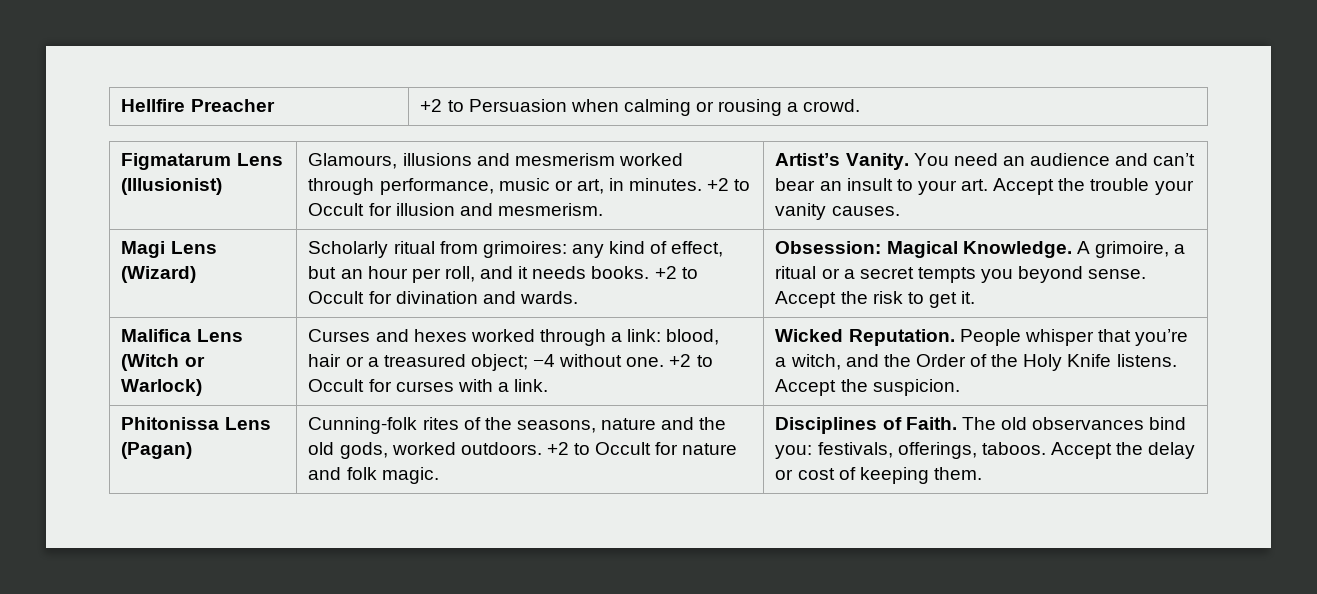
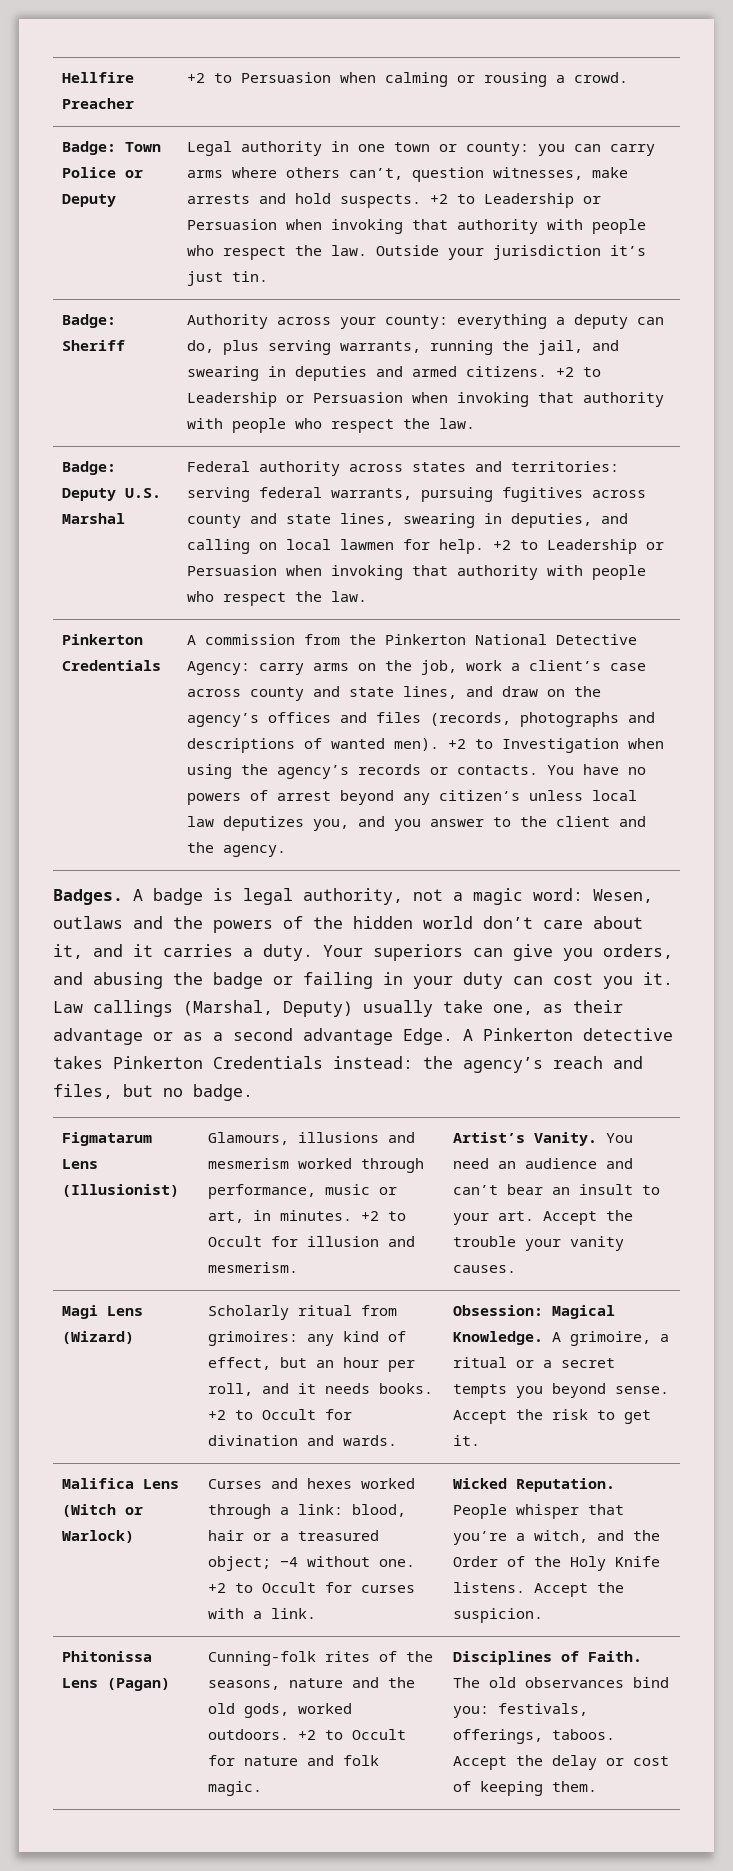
(861, 105) none -> [61,141,161,155] [61,167,143,178] [61,194,116,207] [186,141,655,156] [186,167,628,182] [186,193,601,208] [186,219,646,234] [186,245,646,260] [186,271,268,286] [61,314,116,328] [61,340,125,351] [186,314,664,329] [186,340,619,355] [186,366,601,381] [186,392,664,407] [186,418,475,433] [61,461,116,475] [61,488,161,501] [61,513,125,524] [186,461,619,476] [186,487,646,502] [186,513,628,528] [186,539,664,554] [186,565,646,580] [186,591,367,606] [61,634,143,645] [61,660,161,671] [186,634,637,645] [186,660,646,675] [186,686,601,701] [186,712,655,727] [186,738,664,753] [186,764,646,779] [186,790,637,805] [186,816,646,831] [186,842,286,857] [53,888,653,905] [53,916,643,933] [53,944,673,961] [53,972,673,989] [53,1000,623,1017] [53,1028,673,1045] [53,1056,643,1073] [53,1084,253,1101] // Badge: Town Police or Deputy | Legal authority in one town or county: you can carry arms where others can’t, question witnesses, make arrests and hold suspects. +2 to Leadership or Persuasion when invoking that authority with people who respect the law. Outside your jurisdiction it’s just tin. // Badge: Sheriff | Authority across your county: everything a deputy can do, plus serving warrants, running the jail, and swearing in deputies and armed citizens. +2 to Leadership or Persuasion when invoking that authority with people who respect the law. // Badge: Deputy U.S. Marshal | Federal authority across states and territories: serving federal warrants, pursuing fugitives across county and state lines, swearing in deputies, and calling on local lawmen for help. +2 to Leadership or Persuasion when invoking that authority with people who respect the law. // Pinkerton Credentials | A commission from the Pinkerton National Detective Agency: carry arms on the job, work a client’s case across county and state lines, and draw on the agency’s offices and files (records, photographs and descriptions of wanted men). +2 to Investigation when using the agency’s records or contacts. You have no powers of arrest beyond any citizen’s unless local law deputizes you, and you answer to the client and the agency. // Badges. A badge is legal authority, not a magic word: Wesen, outlaws and the powers of the hidden world don’t care about it, and it carries a duty. Your superiors can give you orders, and abusing the badge or failing in your duty can cost you it. Law callings (Marshal, Deputy) usually take one, as their advantage or as a second advantage Edge. A Pinkerton detective takes Pinkerton Credentials instead: the agency’s reach and files, but no badge.

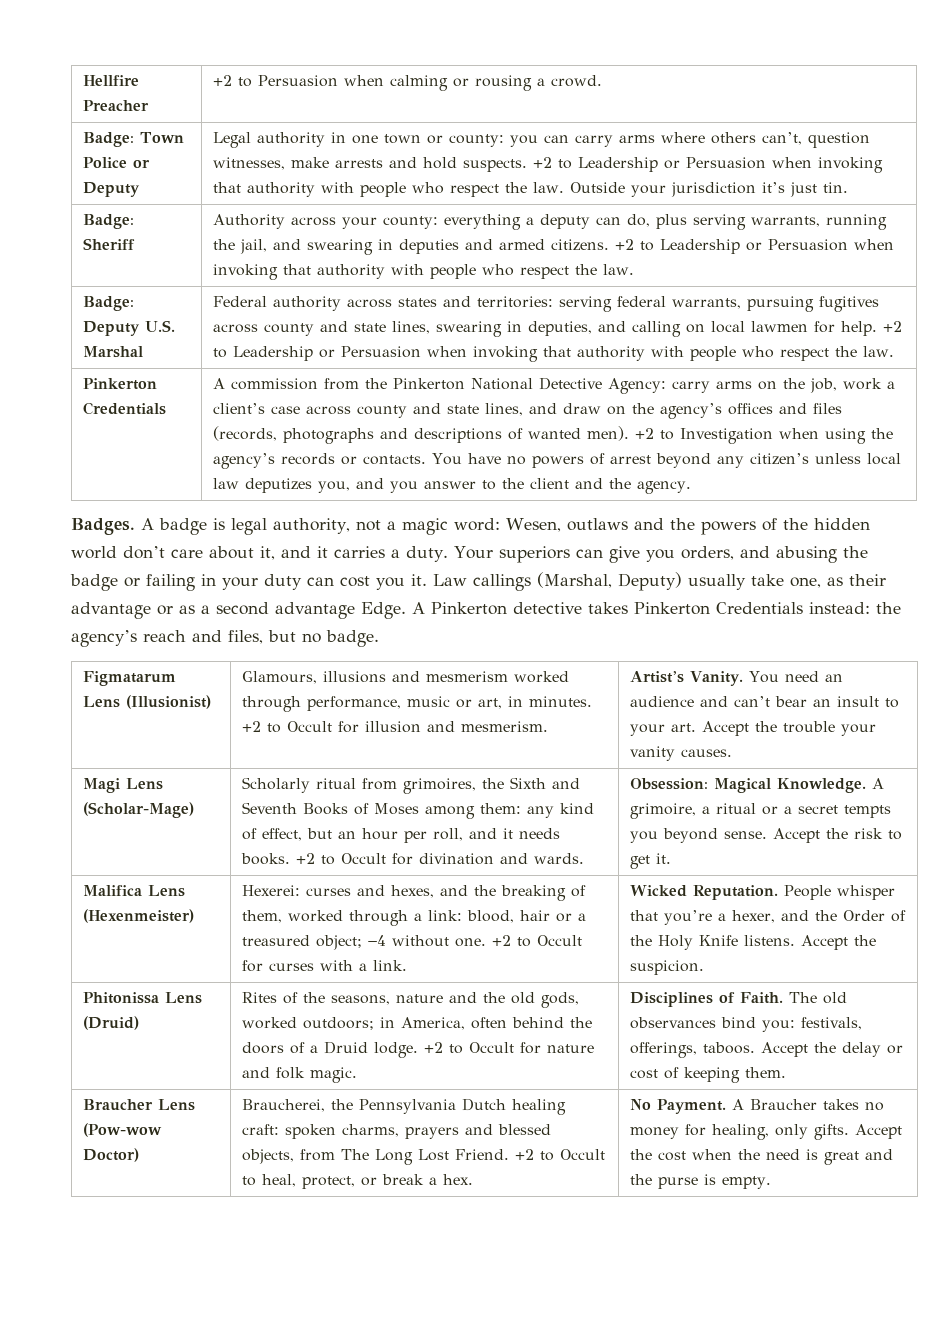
[61,1331,134,1344] (Wizard) -> [83,802,195,818] (Scholar-Mage)
[207,1331,298,1346] grimoires: -> [403,777,581,794] [242,802,522,819] grimoires, the Sixth and Seventh Books of Moses among them:
[61,1504,143,1517] [61,1530,134,1543] [207,1478,352,1489] (Witch or Warlock) | Curses and hexes -> [83,909,195,923] [242,885,587,901] [242,910,283,923] (Hexenmeister) | Hexerei: curses and hexes, and the breaking of them,
[533,1530,588,1543] witch, -> [732,910,776,923] hexer,
[106,1678,170,1691] [207,1651,370,1666] (Pagan) | Cunning-folk rites -> [83,1016,140,1030] [242,992,278,1003] (Druid) | Rites
[207,1729,289,1740] outdoors. -> [303,1017,593,1030] [242,1041,419,1058] outdoors; in America, often behind the doors of a Druid lodge.
(597, 1786) none -> [83,1099,196,1111] [83,1123,163,1137] [83,1148,140,1162] [242,1098,567,1115] [242,1124,552,1139] [242,1149,606,1165] [242,1174,474,1189] [630,1099,885,1114] [630,1124,903,1140] [630,1149,894,1165] [630,1174,772,1189] // Braucher Lens (Pow-wow Doctor) | Braucherei, the Pennsylvania Dutch healing craft: spoken charms, prayers and blessed objects, from The Long Lost Friend. +2 to Occult to heal, protect, or break a hex. | No Payment. A Braucher takes no money for healing, only gifts. Accept the cost when the need is great and the purse is empty.

